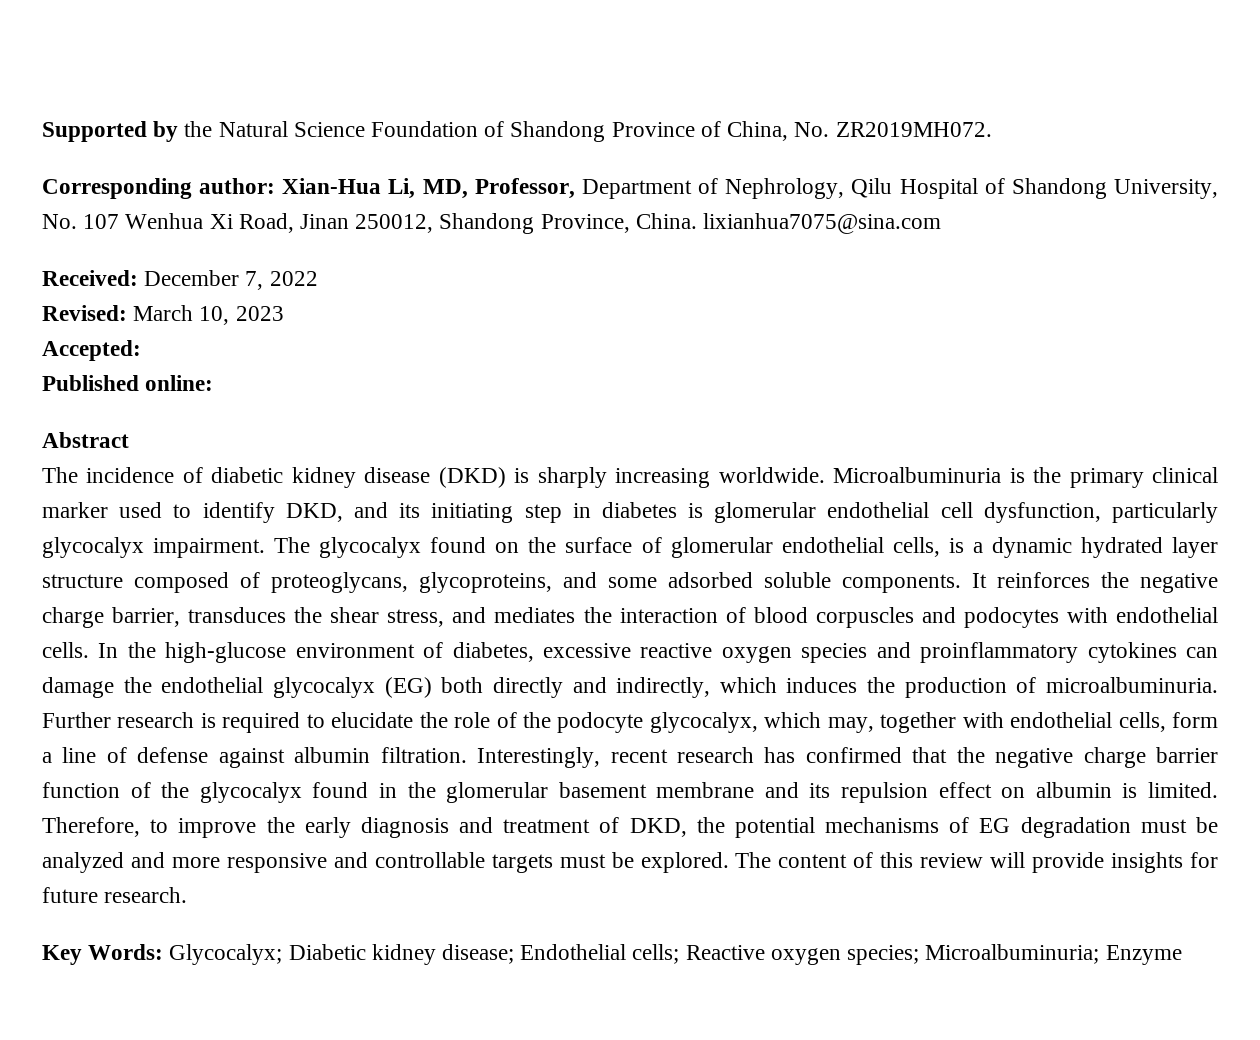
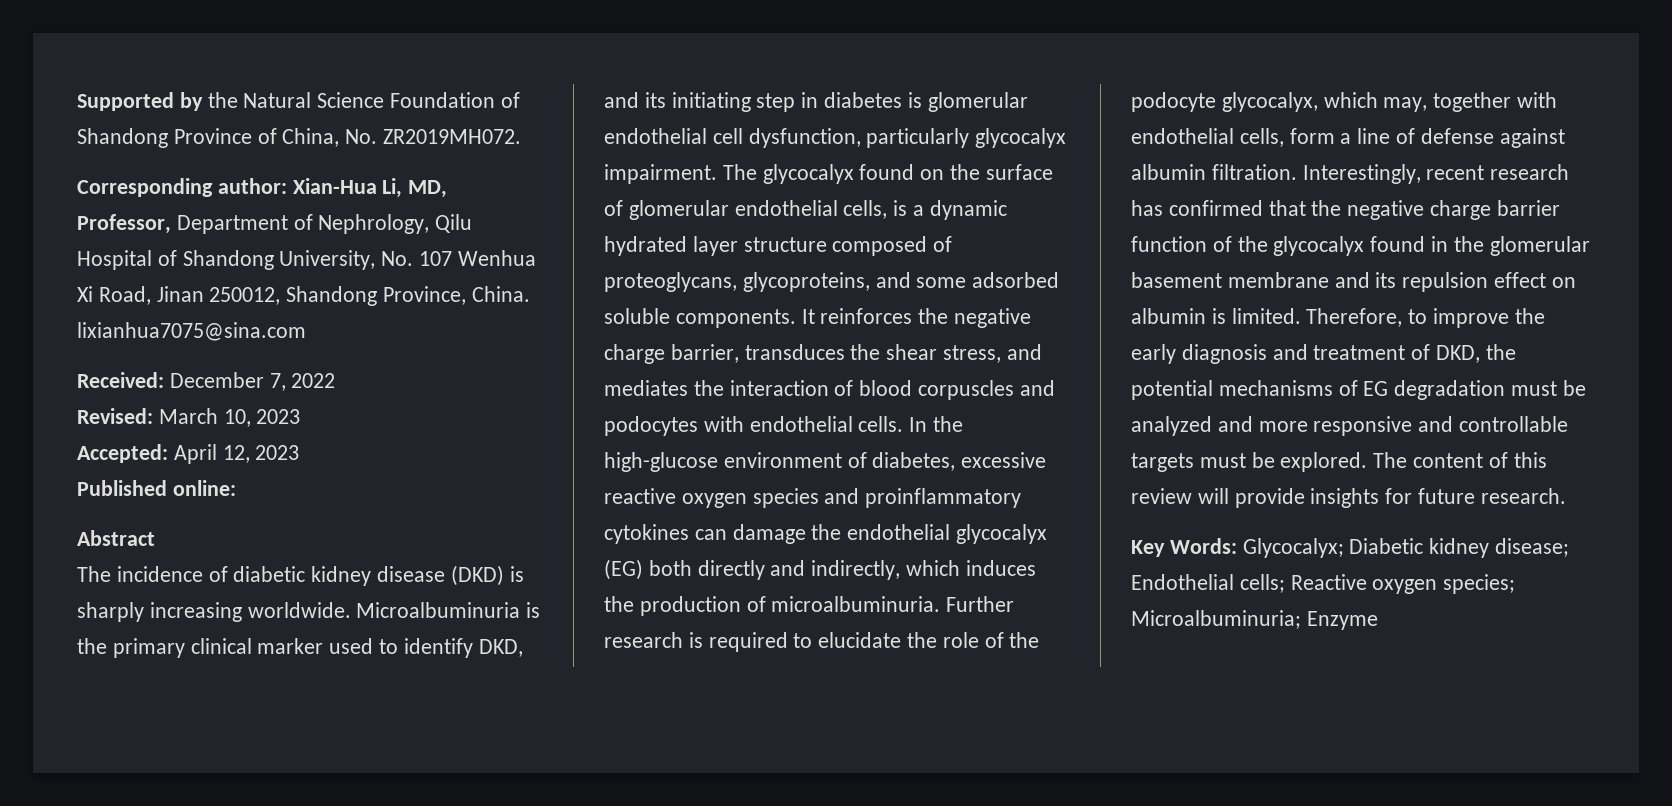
(141, 350) none -> [173,444,300,464] April 12, 2023

